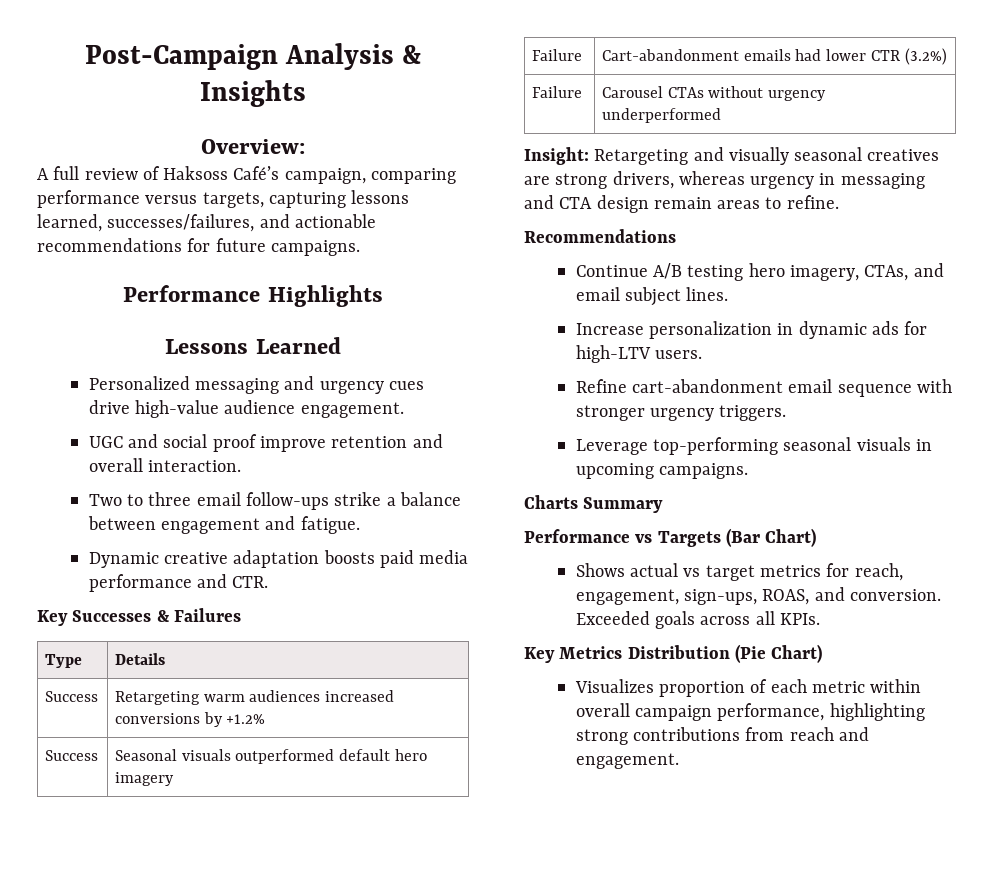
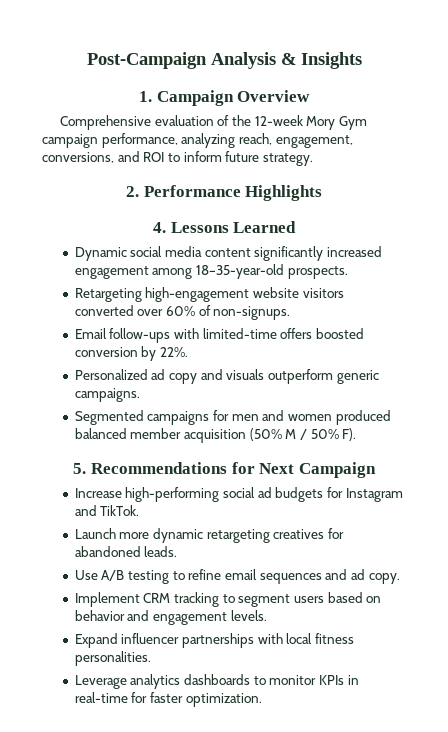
[201,139,305,154] [37,166,456,184] [37,190,410,208] [37,214,376,232] [37,238,360,256] Overview: // A full review of Haksoss Café’s campaign, comparing performance versus targets, capturing lessons learned, successes/failures, and actionable recommendations for future campaigns. // -> [138,90,311,106] [59,115,367,130] [42,133,353,148] [42,151,313,166] [125,186,139,197] 1. Campaign Overview // Comprehensive evaluation of the 12-week Mory Gym campaign performance, analyzing reach, engagement, conversions, and ROI to inform future strategy. // 2.
(383, 296) none -> [152,222,166,233] 4.
[88,376,424,394] [88,400,404,418] [88,434,443,452] [88,458,242,472] [88,492,461,510] [87,516,360,534] [88,550,469,568] [88,574,269,592] [37,608,241,626] [45,654,83,668] [115,653,166,665] [45,691,99,702] [115,690,395,705] [115,712,266,727] [45,750,99,761] [115,749,427,764] [115,772,175,786] [532,49,583,61] [602,48,947,65] [532,86,583,98] [602,86,827,101] [602,108,722,123] [524,147,940,165] [524,171,925,189] [524,195,839,213] [524,229,676,243] [575,263,944,281] [575,287,729,306] [575,321,928,339] [575,345,703,363] [575,379,952,397] [575,405,787,421] [575,437,932,455] [575,463,749,479] [524,495,664,513] [524,528,817,547] [575,563,903,581] [575,587,941,605] [575,611,820,629] [524,644,823,663] [574,679,922,697] [575,703,925,721] [575,727,869,745] [575,753,679,769] Personalized messaging and urgency cues drive high-value audience engagement. // UGC and social proof improve retention and overall interaction. // Two to three email follow-ups strike a balance between engagement and fatigue. // Dynamic creative adaptation boosts paid media performance and CTR. // Key Successes & Failures // Type | Details // Success | Retargeting warm audiences increased conversions by +1.2% // Success | Seasonal visuals outperformed default hero imagery // Failure | Cart-abandonment emails had lower CTR (3.2%) // Failure | Carousel CTAs without urgency underperformed // Insight: Retargeting and visually seasonal creatives are strong drivers, whereas urgency in messaging and CTA design remain areas to refine. // Recommendations // Continue A/B testing hero imagery, CTAs, and email subject lines. // Increase personalization in dynamic ads for high-LTV users. // Refine cart-abandonment email sequence with stronger urgency triggers. // Leverage top-performing seasonal visuals in upcoming campaigns. // Charts Summary // Performance vs Targets (Bar Chart) // Shows actual vs target metrics for reach, engagement, sign-ups, ROAS, and conversion. Exceeded goals across all KPIs. // Key Metrics Distribution (Pie Chart) // Visualizes proportion of each metric within overall campaign performance, highlighting strong contributions from reach and engagement. -> [74,246,382,261] [74,264,348,279] [74,287,344,302] [74,305,291,320] [74,328,364,343] [74,346,189,361] [74,369,379,384] [74,388,140,402] [74,410,391,425] [74,428,357,443] [73,462,376,478] [74,487,403,502] [74,505,140,516] [74,528,344,543] [74,546,178,557] [74,569,400,584] [74,592,382,607] [74,610,267,625] [74,633,354,648] [74,651,151,666] [74,674,359,689] [74,692,262,707] Dynamic social media content significantly increased engagement among 18–35-year-old prospects. // Retargeting high-engagement website visitors converted over 60% of non-signups. // Email follow-ups with limited-time offers boosted conversion by 22%. // Personalized ad copy and visuals outperform generic campaigns. // Segmented campaigns for men and women produced balanced member acquisition (50% M / 50% F). // 5. Recommendations for Next Campaign // Increase high-performing social ad budgets for Instagram and TikTok. // Launch more dynamic retargeting creatives for abandoned leads. // Use A/B testing to refine email sequences and ad copy. // Implement CRM tracking to segment users based on behavior and engagement levels. // Expand influencer partnerships with local fitness personalities. // Leverage analytics dashboards to monitor KPIs in real-time for faster optimization.

